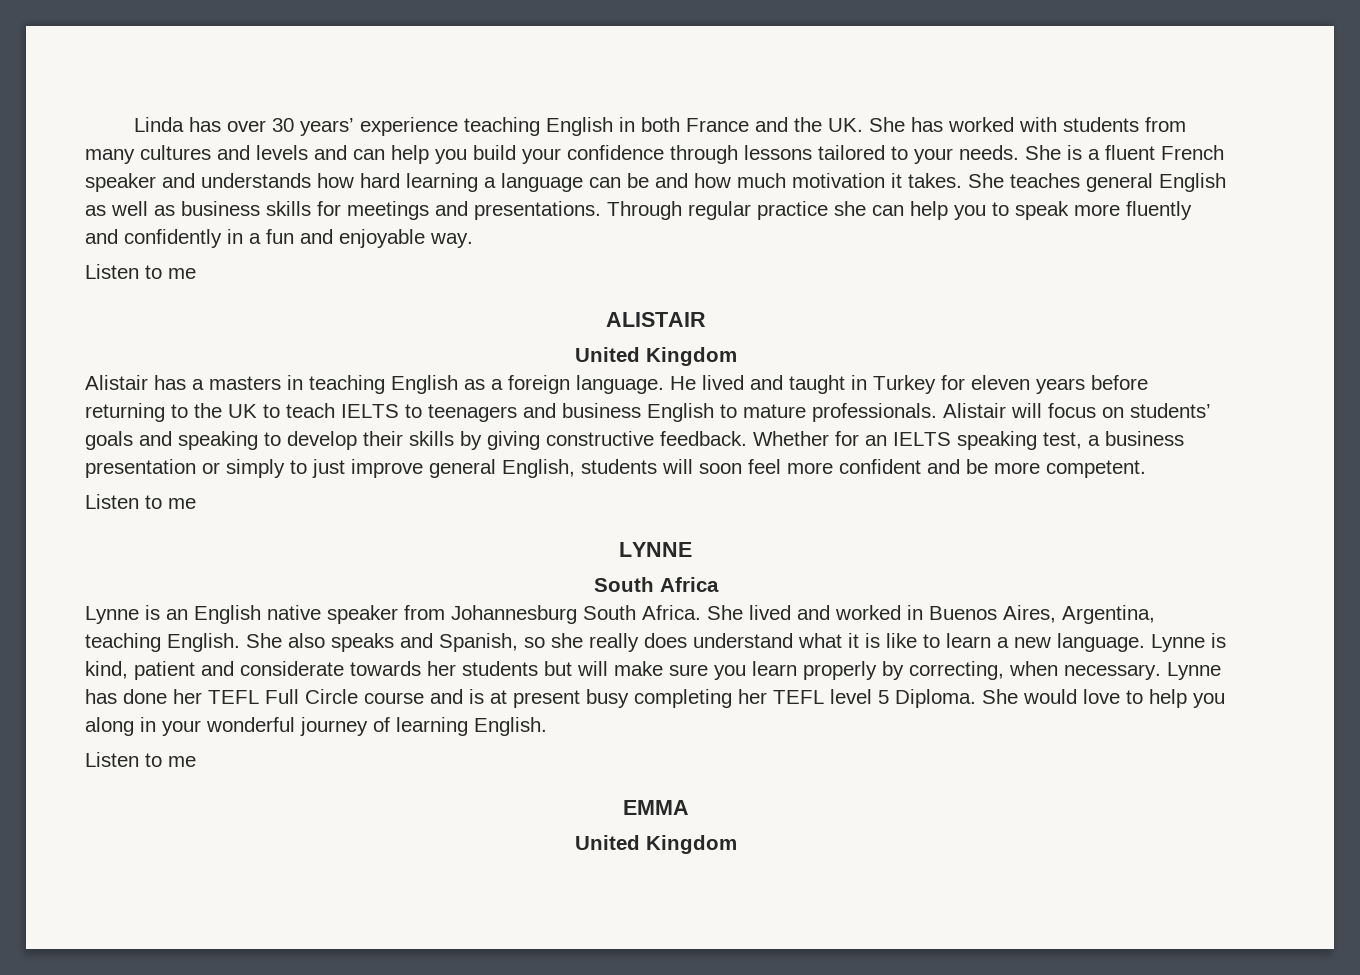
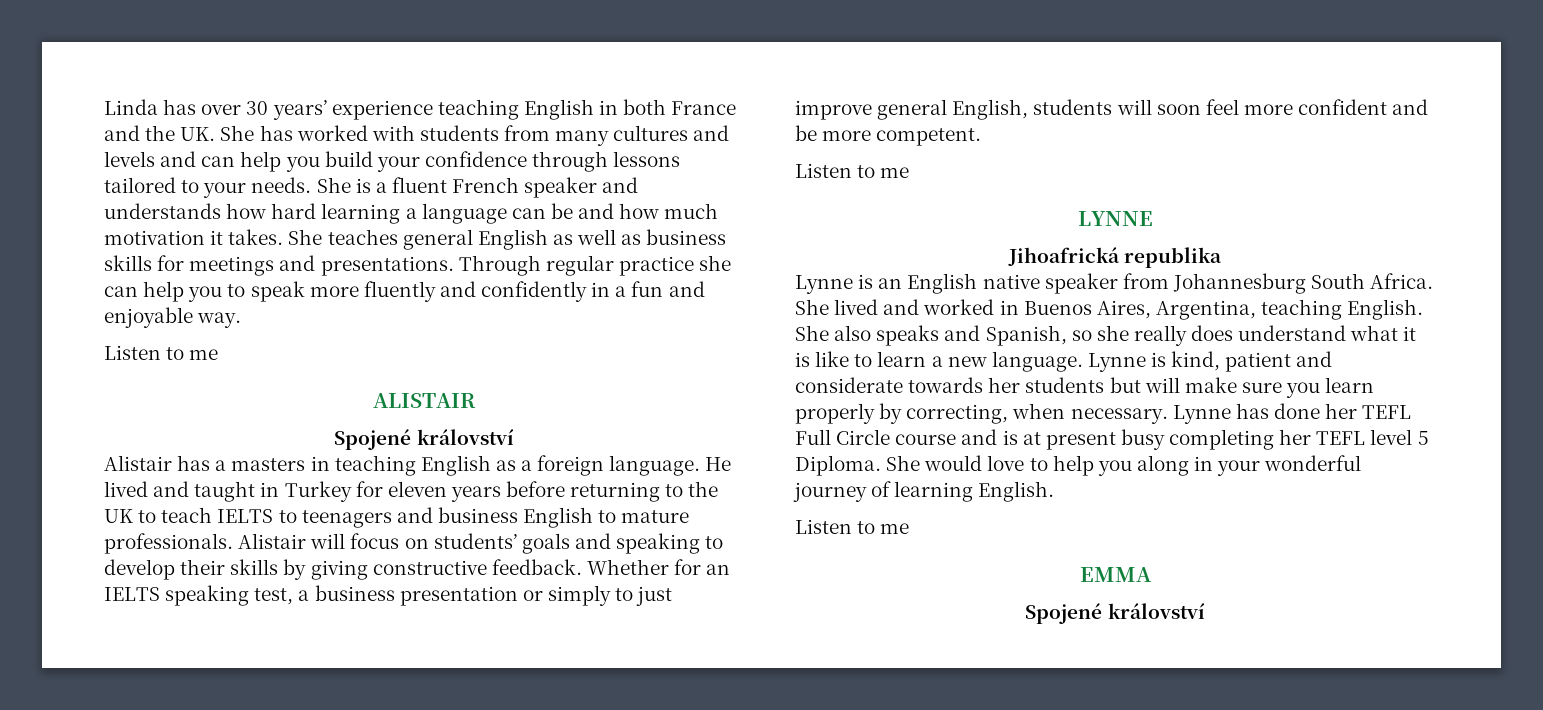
[574,347,737,366] United Kingdom -> [334,429,514,450] Spojené království
[593,577,719,592] South Africa -> [1007,247,1223,268] Jihoafrická republika
[574,835,737,854] United Kingdom -> [1025,603,1205,624] Spojené království

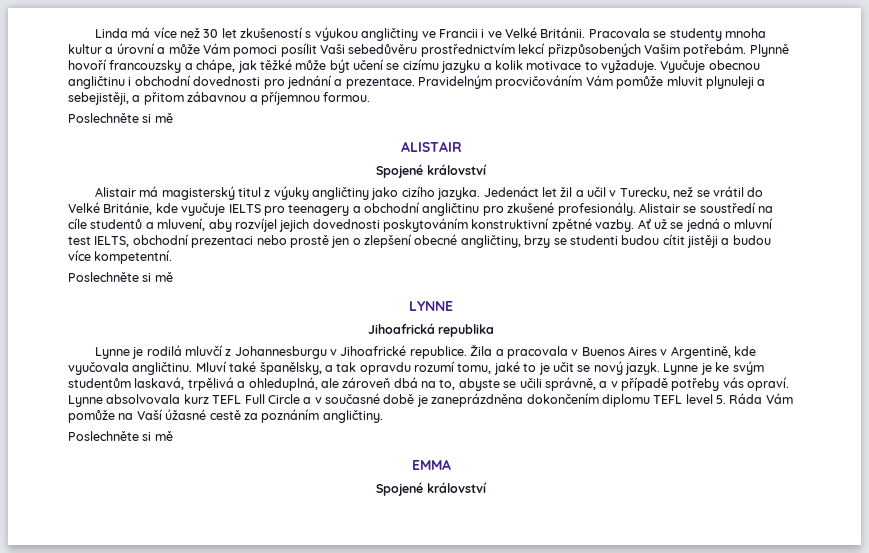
[163,99,737,120] [104,125,730,146] [104,151,681,172] [104,177,639,198] [104,203,719,224] [104,229,727,250] [104,255,732,276] [104,281,705,302] [104,307,242,328] [104,345,219,360] [373,393,476,408] [334,429,514,450] [104,455,732,476] [104,481,719,502] [104,507,690,528] [104,533,724,554] [104,559,731,580] [104,585,673,606] [795,99,1429,120] [795,125,982,146] [795,163,910,178] [1077,211,1153,226] [1007,247,1223,268] [795,273,1434,294] [795,299,1424,320] [795,325,1417,346] [795,351,1333,372] [795,377,1375,398] [795,403,1412,424] [795,429,1429,450] [795,455,1362,476] [793,481,1055,502] [795,519,910,534] has over 30 years’ experience teaching English in both France and the UK. She has worked with students from many cultures and levels and can help you build your confidence through lessons tailored to your needs. She is a fluent French speaker and understands how hard learning a language can be and how much motivation it takes. She teaches general English as well as business skills for meetings and presentations. Through regular practice she can help you to speak more fluently and confidently in a fun and enjoyable way. // Listen to me // ALISTAIR // Spojené království // Alistair has a masters in teaching English as a foreign language. He lived and taught in Turkey for eleven years before returning to the UK to teach IELTS to teenagers and business English to mature professionals. Alistair will focus on students’ goals and speaking to develop their skills by giving constructive feedback. Whether for an IELTS speaking test, a business presentation or simply to just improve general English, students will soon feel more confident and be more competent. // Listen to me // LYNNE // Jihoafrická republika // Lynne is an English native speaker from Johannesburg South Africa. She lived and worked in Buenos Aires, Argentina, teaching English. She also speaks and Spanish, so she really does understand what it is like to learn a new language. Lynne is kind, patient and considerate towards her students but will make sure you learn properly by correcting, when necessary. Lynne has done her TEFL Full Circle course and is at present busy completing her TEFL level 5 Diploma. She would love to help you along in your wonderful journey of learning English. // Listen to me -> [131,27,766,41] [68,43,789,57] [68,59,760,73] [68,75,766,89] [68,91,371,105] [68,113,173,123] [400,141,462,152] [376,164,487,178] [94,186,764,200] [68,202,773,216] [68,218,774,232] [68,234,771,248] [68,250,173,264] [68,272,173,282] [409,301,453,311] [367,323,495,337] [94,345,757,359] [68,361,764,375] [68,377,790,391] [68,393,793,407] [68,409,383,423] [68,431,173,441] má více než 30 let zkušeností s výukou angličtiny ve Francii i ve Velké Británii. Pracovala se studenty mnoha kultur a úrovní a může Vám pomoci posílit Vaši sebedůvěru prostřednictvím lekcí přizpůsobených Vašim potřebám. Plynně hovoří francouzsky a chápe, jak těžké může být učení se cizímu jazyku a kolik motivace to vyžaduje. Vyučuje obecnou angličtinu i obchodní dovednosti pro jednání a prezentace. Pravidelným procvičováním Vám pomůže mluvit plynuleji a sebejistěji, a přitom zábavnou a příjemnou formou. // Poslechněte si mě // ALISTAIR // Spojené království // Alistair má magisterský titul z výuky angličtiny jako cizího jazyka. Jedenáct let žil a učil v Turecku, než se vrátil do Velké Británie, kde vyučuje IELTS pro teenagery a obchodní angličtinu pro zkušené profesionály. Alistair se soustředí na cíle studentů a mluvení, aby rozvíjel jejich dovednosti poskytováním konstruktivní zpětné vazby. Ať už se jedná o mluvní test IELTS, obchodní prezentaci nebo prostě jen o zlepšení obecné angličtiny, brzy se studenti budou cítit jistěji a budou více kompetentní. // Poslechněte si mě // LYNNE // Jihoafrická republika // Lynne je rodilá mluvčí z Johannesburgu v Jihoafrické republice. Žila a pracovala v Buenos Aires v Argentině, kde vyučovala angličtinu. Mluví také španělsky, a tak opravdu rozumí tomu, jaké to je učit se nový jazyk. Lynne je ke svým studentům laskavá, trpělivá a ohleduplná, ale zároveň dbá na to, abyste se učili správně, a v případě potřeby vás opraví. Lynne absolvovala kurz TEFL Full Circle a v současné době je zaneprázdněna dokončením diplomu TEFL level 5. Ráda Vám pomůže na Vaší úžasné cestě za poznáním angličtiny. // Poslechněte si mě

